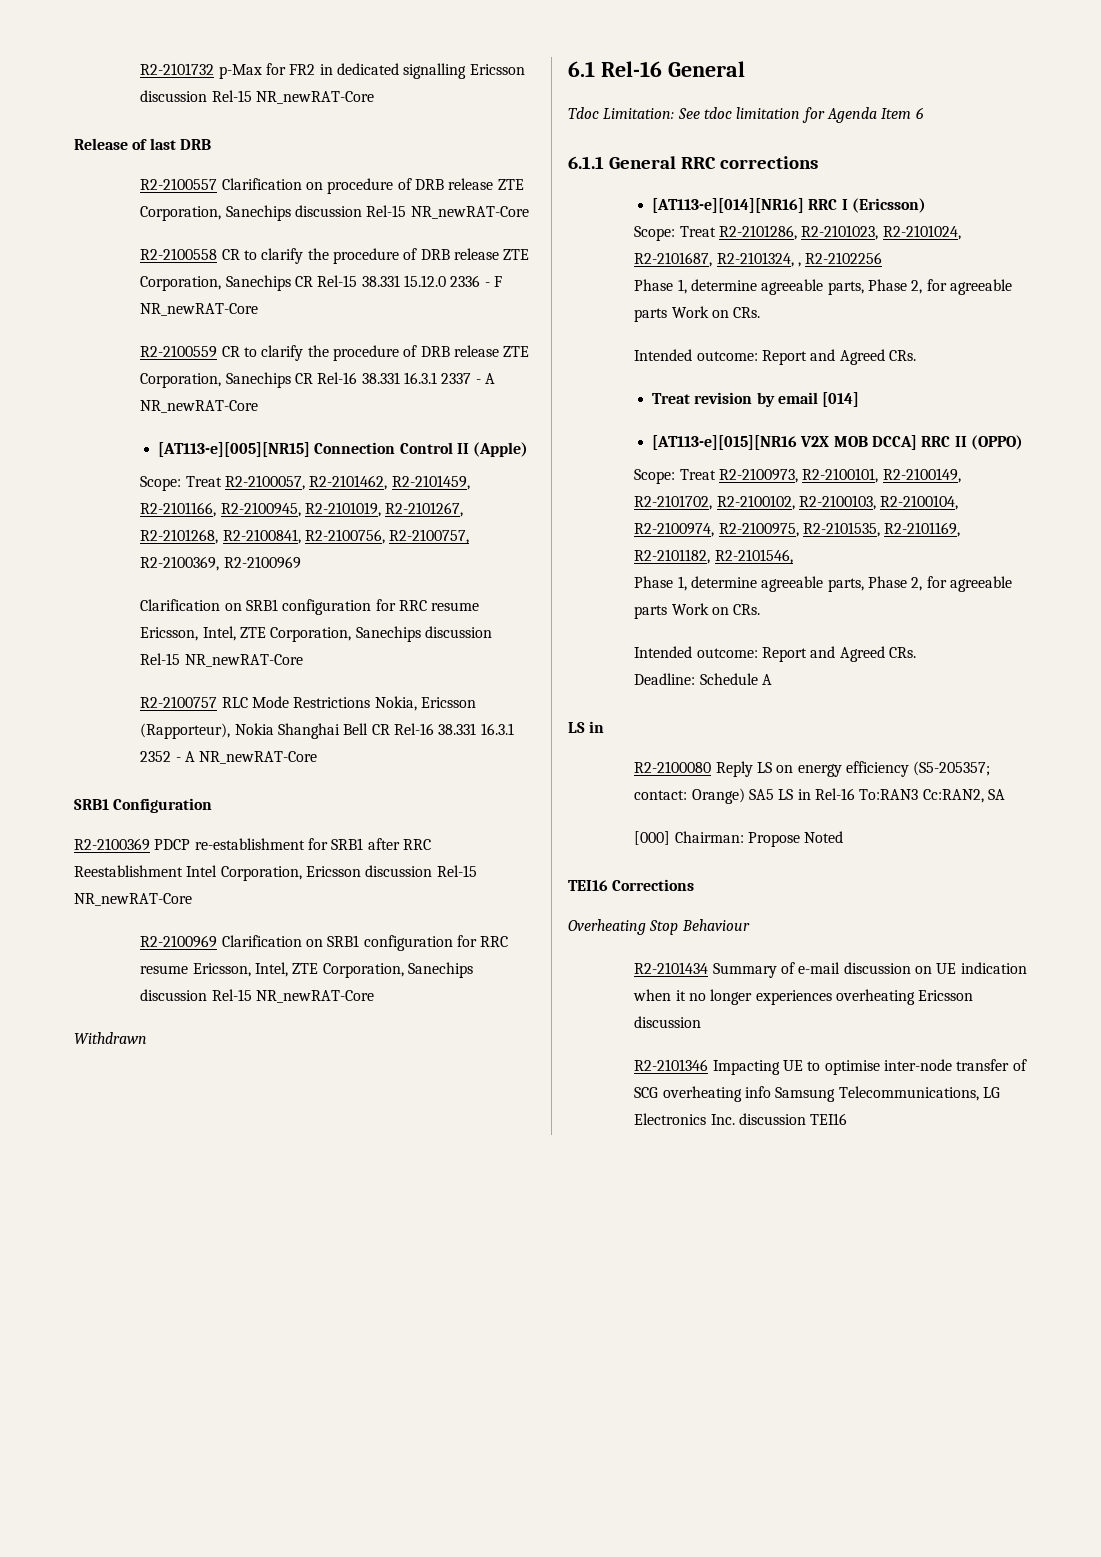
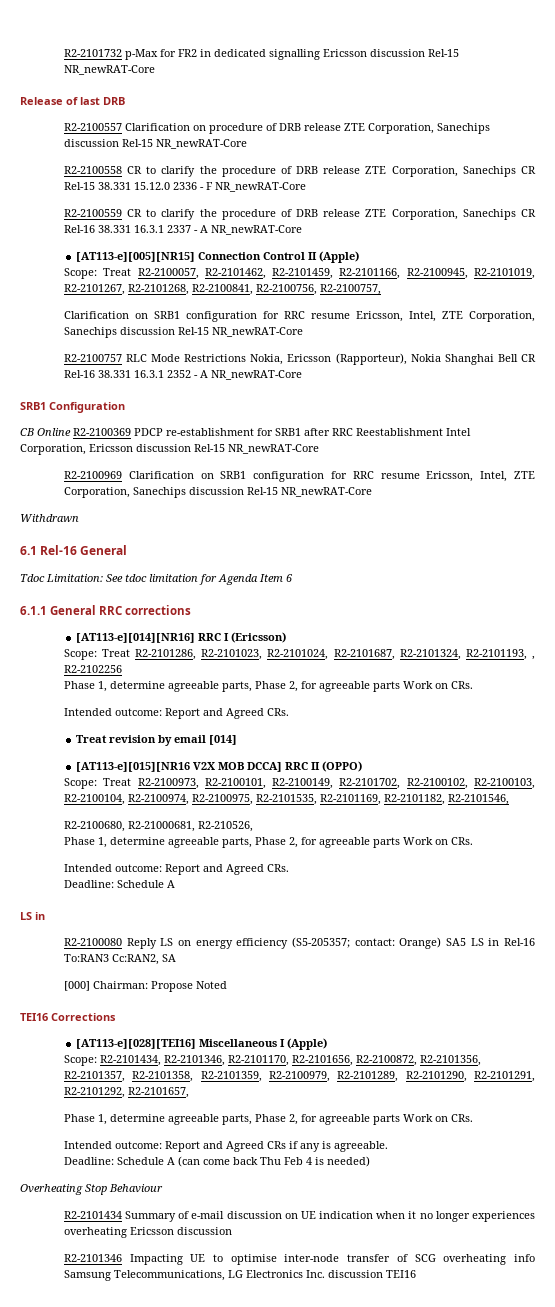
[140,556,301,571] R2-2100369, R2-2100969 -> (381, 289) none
(213, 805) none -> [20,428,71,436] CB Online
(794, 259) none -> [465,649,527,660] R2-2101193,
(793, 556) none -> [63,821,253,832] // R2-2100680, R2-21000681, R2-210526,
(695, 885) none -> [76,1038,328,1050] [63,1055,481,1066] [63,1071,535,1082] [63,1087,189,1098] [63,1114,473,1125] [63,1141,388,1152] [63,1156,370,1167] // [AT113-e][028][TEI16] Miscellaneous I (Apple) // Scope: R2-2101434, R2-2101346, R2-2101170, R2-2101656, R2-2100872, R2-2101356, R2-2101357, R2-2101358, R2-2101359, R2-2100979, R2-2101289, R2-2101290, R2-2101291, R2-2101292, R2-2101657, // Phase 1, determine agreeable parts, Phase 2, for agreeable parts Work on CRs. // Intended outcome: Report and Agreed CRs if any is agreeable. // Deadline: Schedule A (can come back Thu Feb 4 is needed)

